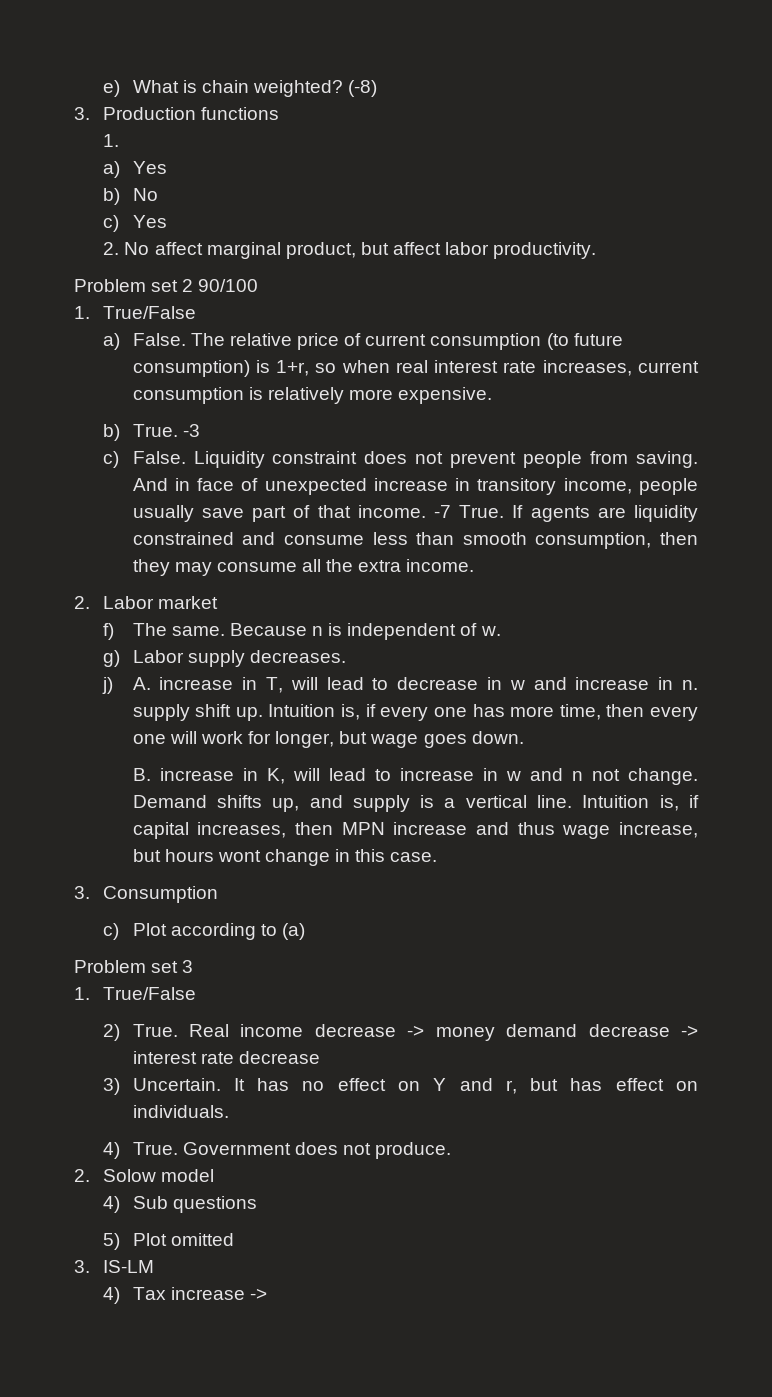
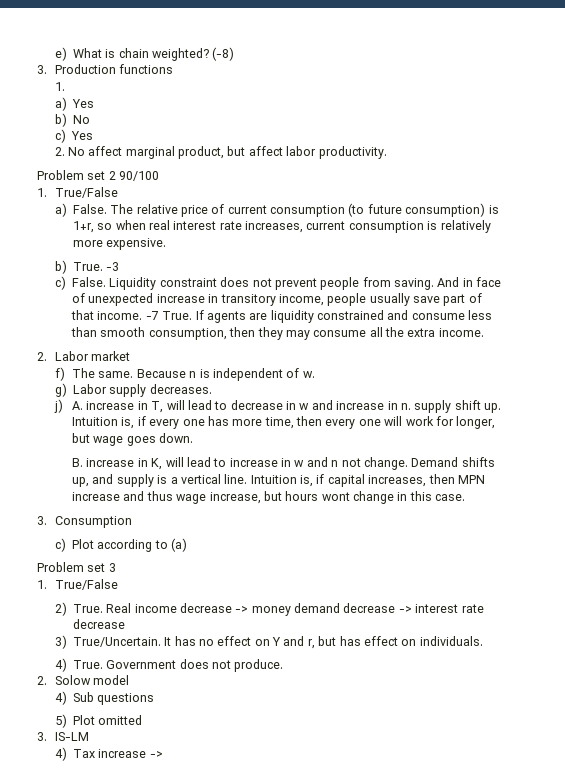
[132,1078,221,1091] Uncertain. -> [72,637,161,647] True/Uncertain.

